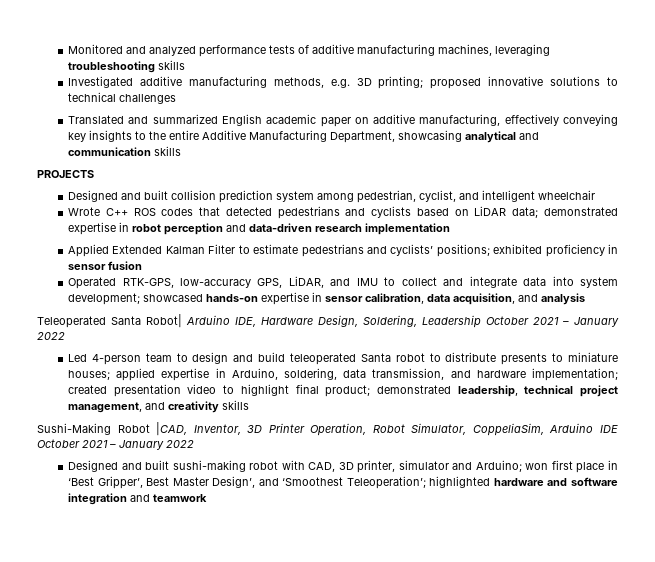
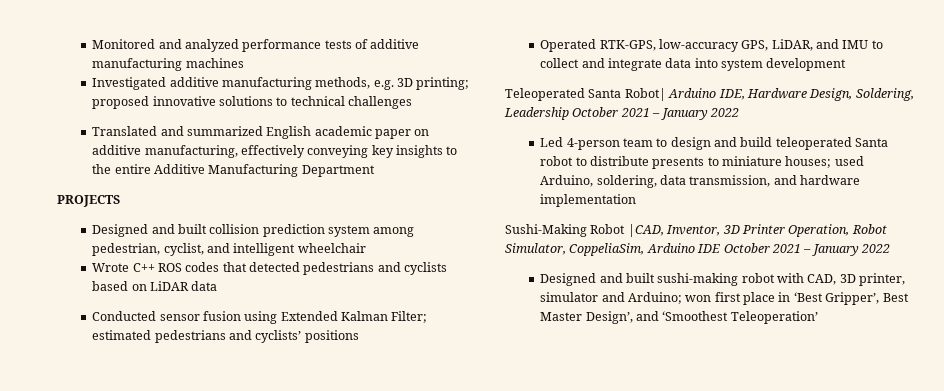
[438,44,551,56] [68,60,186,73] machines, leveraging troubleshooting skills -> [185,58,244,68] machines
[330,130,540,143] [68,146,182,156] Department, showcasing analytical and communication skills -> [301,165,375,177] Department
[512,207,619,218] [68,222,451,235] [68,244,618,257] [68,261,143,270] data; demonstrated expertise in robot perception and data-driven research implementation // Applied Extended Kalman Filter to estimate pedestrians and cyclists’ positions; exhibited proficiency in sensor fusion -> [191,281,218,291] [92,311,428,324] [92,330,359,343] data // Conducted sensor fusion using Extended Kalman Filter; estimated pedestrians and cyclists’ positions
[68,292,586,305] development; showcased hands-on expertise in sensor calibration, data acquisition, and analysis -> [766,58,847,71] development
[116,368,226,381] applied expertise in -> [834,156,864,166] used
[532,368,619,381] [68,384,619,397] [68,400,250,413] implementation; created presentation video to highlight final product; demonstrated leadership, technical project management, and creativity skills -> [540,194,637,207] implementation
[346,476,619,489] [68,493,208,505] Teleoperation’; highlighted hardware and software integration and teamwork -> [730,311,818,324] Teleoperation’

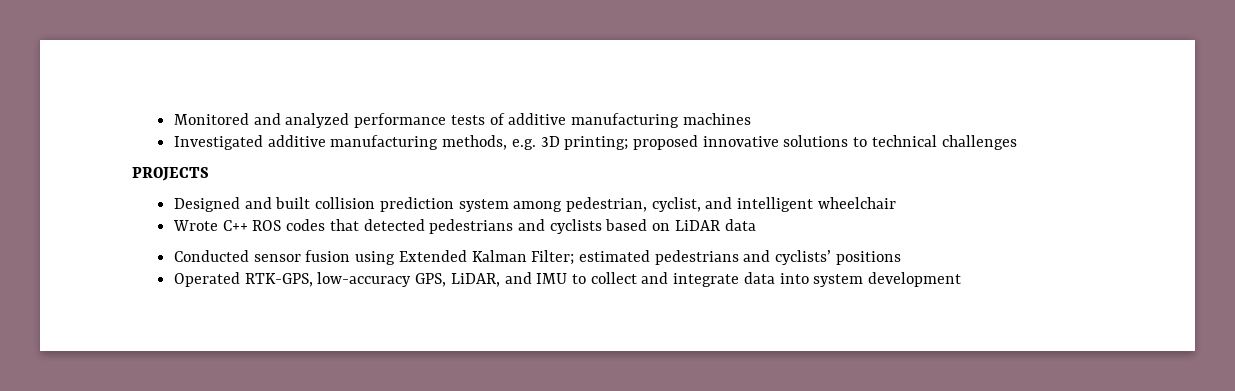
[92,126,430,139] [92,145,458,158] [92,164,375,177] // Translated and summarized English academic paper on additive manufacturing, effectively conveying key insights to the entire Additive Manufacturing Department -> (1017, 142) none
[505,88,914,101] [504,107,739,120] [540,137,889,150] [540,156,864,169] [540,175,861,188] [540,194,637,207] [505,224,887,237] [505,243,890,256] [540,273,906,286] [540,292,909,305] [540,311,818,324] // Teleoperated Santa Robot| Arduino IDE, Hardware Design, Soldering, Leadership October 2021 – January 2022 // Led 4-person team to design and build teleoperated Santa robot to distribute presents to miniature houses; used Arduino, soldering, data transmission, and hardware implementation // Sushi-Making Robot |CAD, Inventor, 3D Printer Operation, Robot Simulator, CoppeliaSim, Arduino IDE October 2021 – January 2022 // Designed and built sushi-making robot with CAD, 3D printer, simulator and Arduino; won first place in ‘Best Gripper’, Best Master Design’, and ‘Smoothest Teleoperation’ -> (962, 279) none

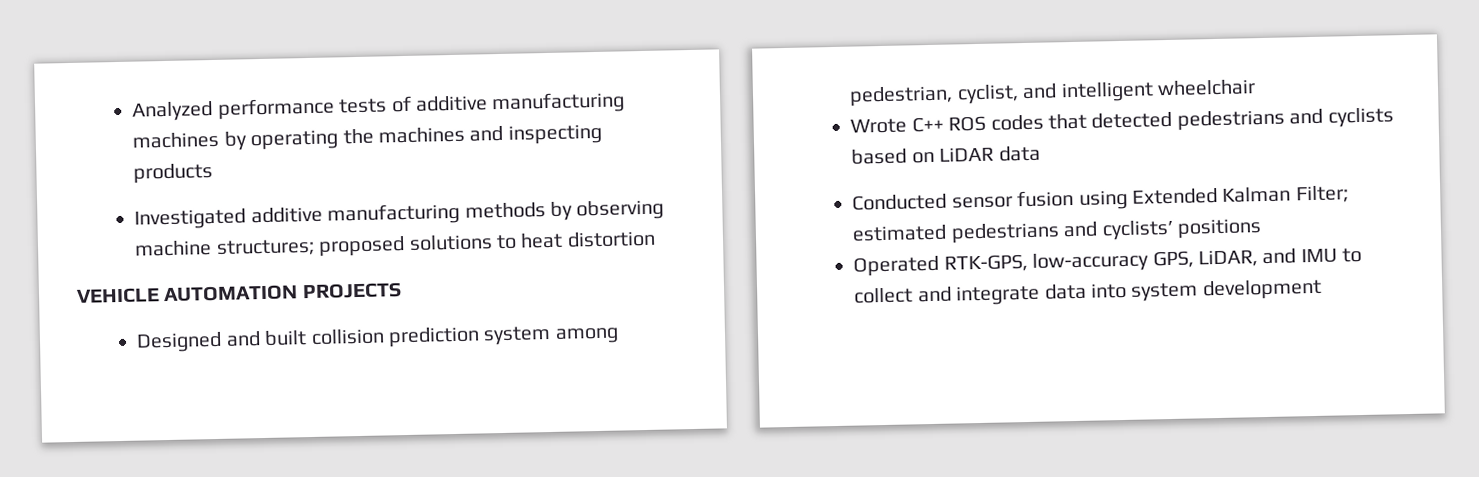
[173,113,350,128] Monitored and analyzed -> [132,100,214,122] Analyzed
[173,135,1017,150] // Investigated additive manufacturing methods, e.g. 3D printing; proposed innovative solutions to technical challenges // -> [223,123,602,151] [133,163,214,184] [134,199,665,230] [134,230,656,257] [76,284,299,304] by operating the machines and inspecting products // Investigated additive manufacturing methods by observing machine structures; proposed solutions to heat distortion // VEHICLE AUTOMATION

